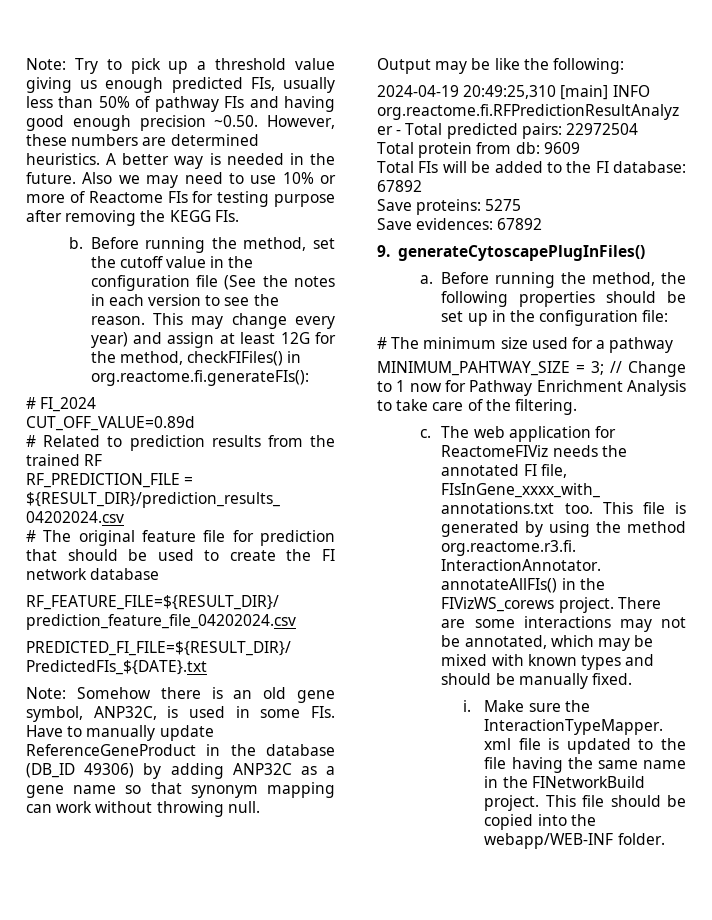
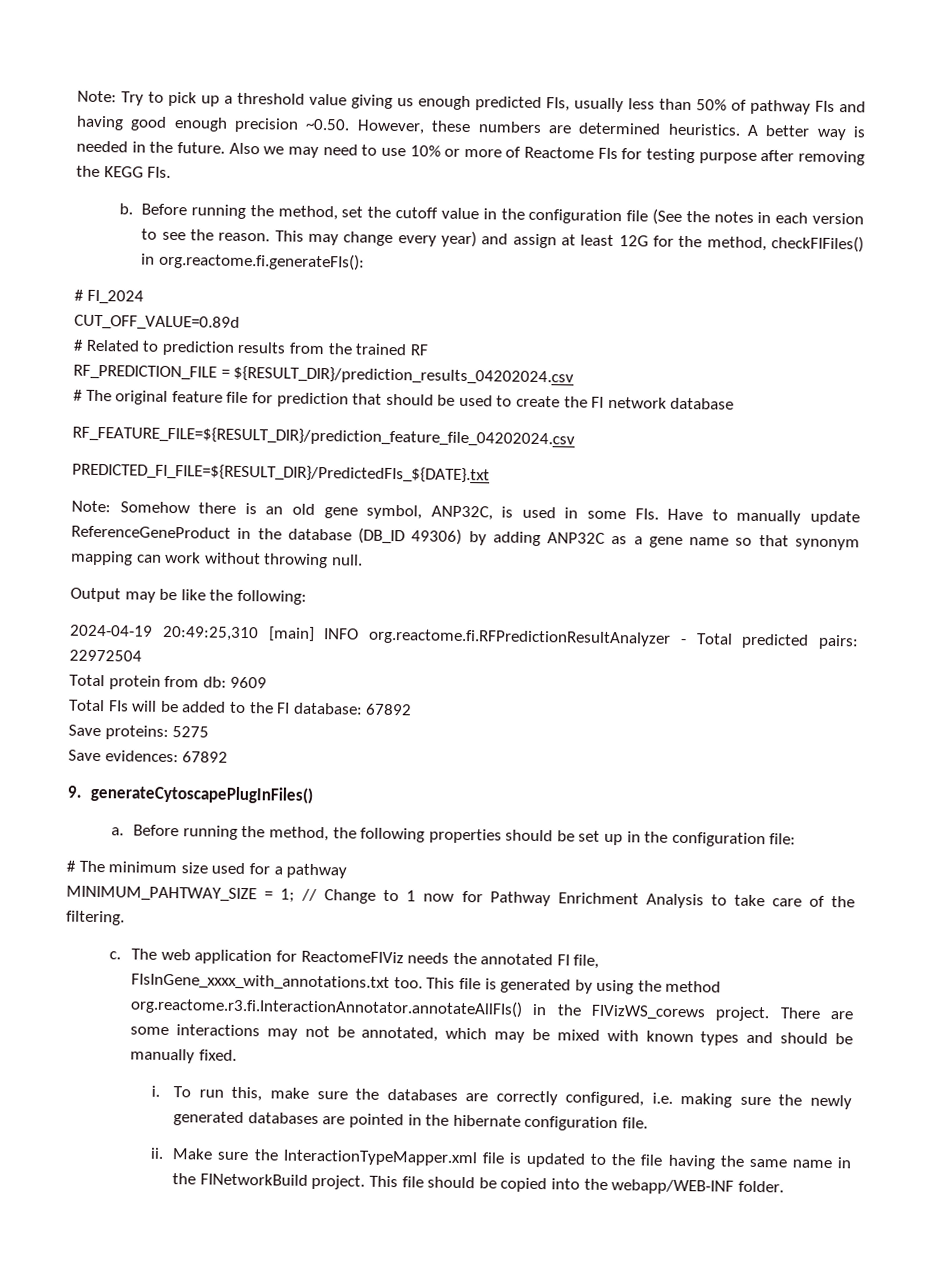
[591,361,604,375] 3; -> [280,888,296,903] 1;
(471, 706) none -> [173,1086,852,1110] [173,1111,649,1132] [150,1147,165,1159] To run this, make sure the databases are correctly configured, i.e. making sure the newly generated databases are pointed in the hibernate configuration file. // ii.

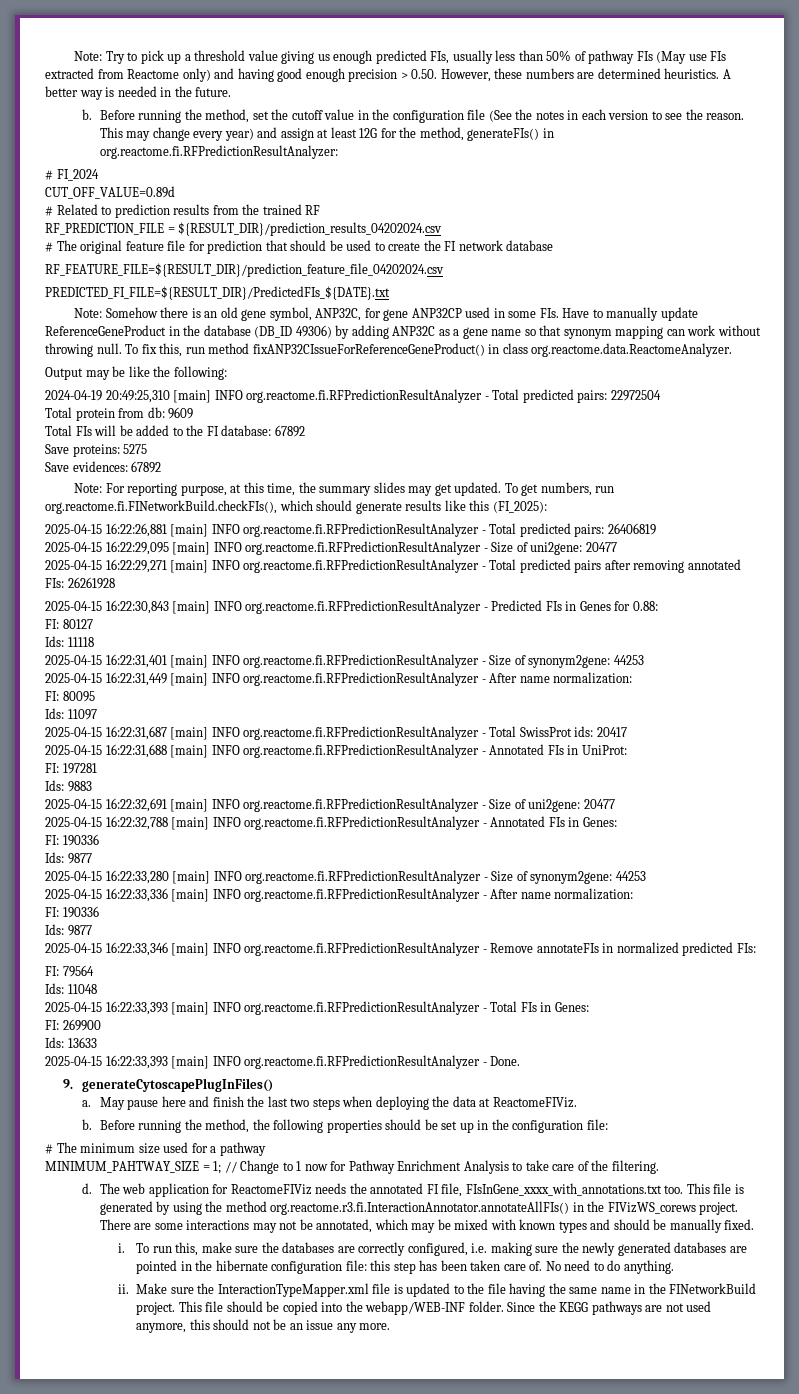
(835, 106) none -> [656,51,727,64] [45,68,211,82] (May use FIs extracted from Reactome only)
[305,118,351,131] ~0.50. -> [400,69,438,79] > 0.50.
[228,142,865,166] [76,165,172,178] Also we may need to use 10% or more of Reactome FIs for testing purpose after removing the KEGG FIs. -> (232, 92) none
[770,235,864,253] [141,251,365,271] checkFIFiles() in org.reactome.fi.generateFIs(): -> [467,128,554,141] [99,145,338,159] generateFIs() in org.reactome.fi.RFPredictionResultAnalyzer:
[501,506,514,518] is -> [364,308,462,321] for gene ANP32CP
(363, 560) none -> [125,343,733,357] To fix this, run method fixANP32CIssueForReferenceGeneProduct() in class org.reactome.data.ReactomeAnalyzer.
[67,784,313,804] [111,827,125,836] 9. generateCytoscapePlugInFiles() // a. -> [74,482,615,496] [45,500,547,514] [45,523,656,537] [45,541,617,555] [45,559,741,573] [45,577,115,589] [45,600,658,614] [45,619,93,629] [45,636,94,647] [45,654,644,668] [45,672,633,686] [45,691,95,702] [45,708,97,720] [45,726,627,740] [45,744,627,758] [45,763,97,774] [45,780,92,792] [45,798,615,812] [45,816,617,830] [45,834,99,846] [45,852,92,864] [45,870,646,884] [45,888,634,902] [45,906,99,918] [45,924,92,936] [45,942,756,956] [45,965,94,977] [45,983,97,994] [45,1001,589,1015] [45,1019,101,1031] [45,1037,97,1048] [45,1055,521,1069] [63,1078,273,1092] [81,1096,577,1110] [81,1119,92,1130] Note: For reporting purpose, at this time, the summary slides may get updated. To get numbers, run org.reactome.fi.FINetworkBuild.checkFIs(), which should generate results like this (FI_2025): // 2025-04-15 16:22:26,881 [main] INFO org.reactome.fi.RFPredictionResultAnalyzer - Total predicted pairs: 26406819 // 2025-04-15 16:22:29,095 [main] INFO org.reactome.fi.RFPredictionResultAnalyzer - Size of uni2gene: 20477 // 2025-04-15 16:22:29,271 [main] INFO org.reactome.fi.RFPredictionResultAnalyzer - Total predicted pairs after removing annotated FIs: 26261928 // 2025-04-15 16:22:30,843 [main] INFO org.reactome.fi.RFPredictionResultAnalyzer - Predicted FIs in Genes for 0.88: // FI: 80127 // Ids: 11118 // 2025-04-15 16:22:31,401 [main] INFO org.reactome.fi.RFPredictionResultAnalyzer - Size of synonym2gene: 44253 // 2025-04-15 16:22:31,449 [main] INFO org.reactome.fi.RFPredictionResultAnalyzer - After name normalization: // FI: 80095 // Ids: 11097 // 2025-04-15 16:22:31,687 [main] INFO org.reactome.fi.RFPredictionResultAnalyzer - Total SwissProt ids: 20417 // 2025-04-15 16:22:31,688 [main] INFO org.reactome.fi.RFPredictionResultAnalyzer - Annotated FIs in UniProt: // FI: 197281 // Ids: 9883 // 2025-04-15 16:22:32,691 [main] INFO org.reactome.fi.RFPredictionResultAnalyzer - Size of uni2gene: 20477 // 2025-04-15 16:22:32,788 [main] INFO org.reactome.fi.RFPredictionResultAnalyzer - Annotated FIs in Genes: // FI: 190336 // Ids: 9877 // 2025-04-15 16:22:33,280 [main] INFO org.reactome.fi.RFPredictionResultAnalyzer - Size of synonym2gene: 44253 // 2025-04-15 16:22:33,336 [main] INFO org.reactome.fi.RFPredictionResultAnalyzer - After name normalization: // FI: 190336 // Ids: 9877 // 2025-04-15 16:22:33,346 [main] INFO org.reactome.fi.RFPredictionResultAnalyzer - Remove annotateFIs in normalized predicted FIs: // FI: 79564 // Ids: 11048 // 2025-04-15 16:22:33,393 [main] INFO org.reactome.fi.RFPredictionResultAnalyzer - Total FIs in Genes: // FI: 269900 // Ids: 13633 // 2025-04-15 16:22:33,393 [main] INFO org.reactome.fi.RFPredictionResultAnalyzer - Done. // 9. generateCytoscapePlugInFiles() // a. May pause here and finish the last two steps when deploying the data at ReactomeFIViz. // b.
[109,951,122,960] c. -> [81,1183,92,1194] d.
[622,1117,649,1129] file. -> [345,1260,674,1274] file: this step has been taken care of. No need to do anything.
(784, 1186) none -> [507,1301,712,1315] [136,1319,391,1333] Since the KEGG pathways are not used anymore, this should not be an issue any more.

